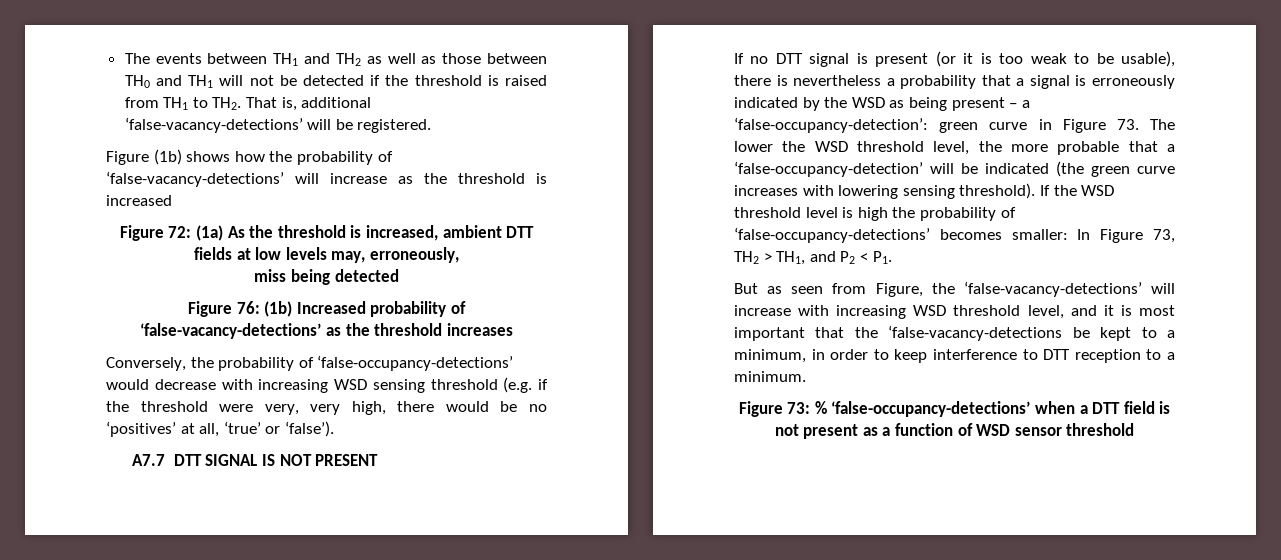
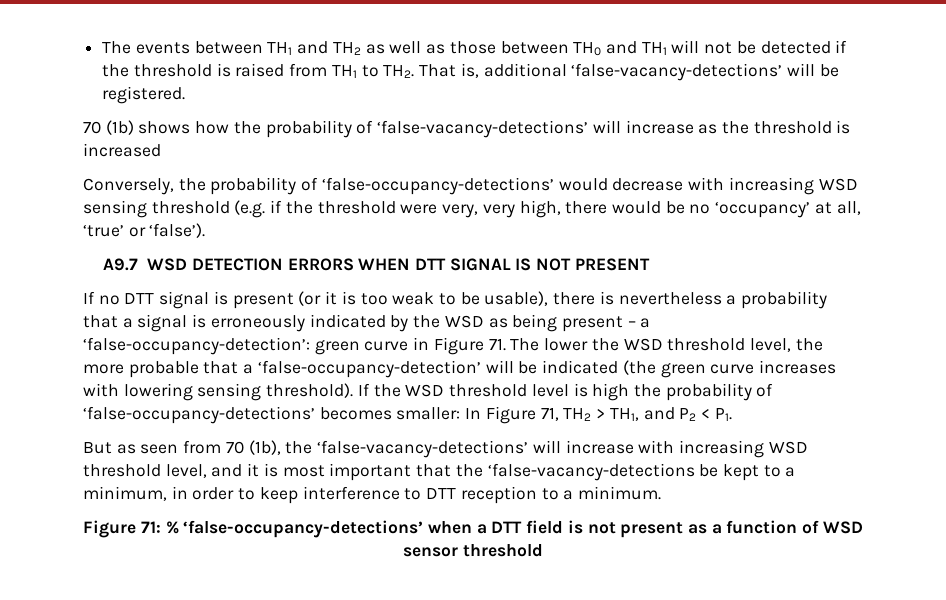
[106,151,149,165] Figure -> [83,121,101,134] 70
[119,225,535,241] [194,247,459,263] [254,269,399,285] [188,301,466,317] [140,323,513,339] // Figure 72: (1a) As the threshold is increased, ambient DTT fields at low levels may, erroneously, // miss being detected // Figure 76: (1b) Increased probability of ‘false-vacancy-detections’ as the threshold increases -> (161, 150) none
[106,421,176,437] ‘positives’ -> [715,202,811,218] ‘occupancy’
[132,454,166,466] A7.7 -> [103,258,411,271] A9.7 WSD DETECTION ERRORS WHEN
[1116,119,1139,130] 73. -> [488,338,506,351] 71.
[1153,229,1175,243] 73, -> [540,407,559,421] 71,
[875,283,923,297] Figure, -> [225,440,281,455] 70 (1b),
[787,402,811,414] 73: -> [140,521,161,533] 71:

